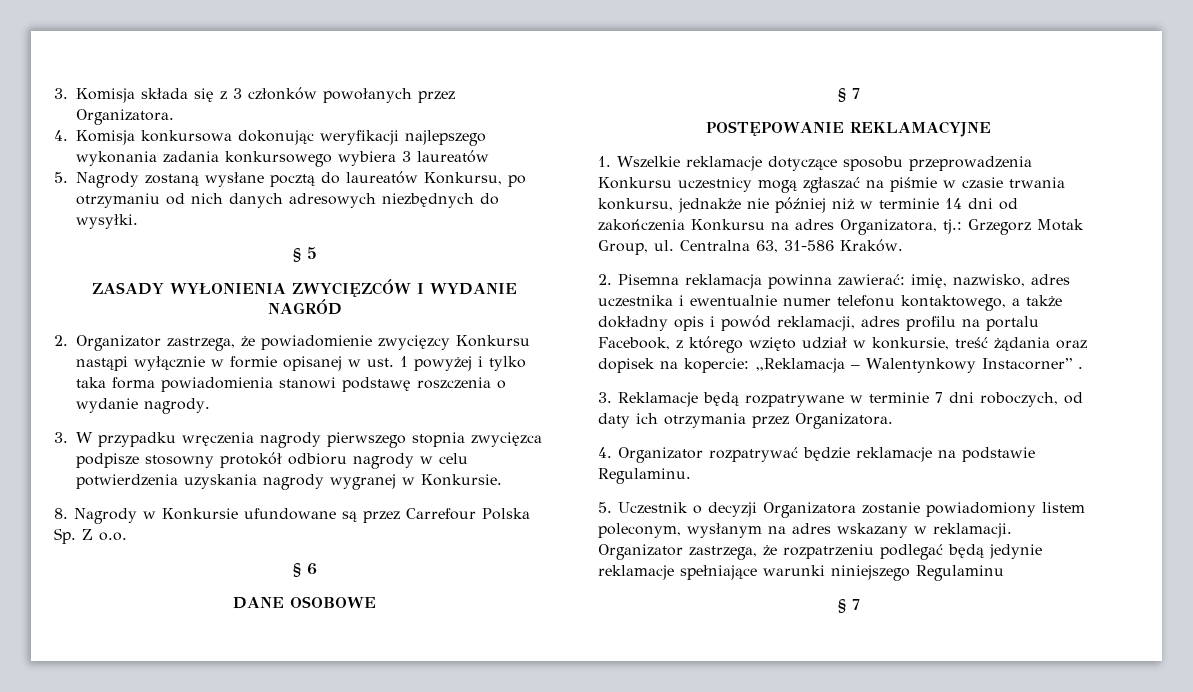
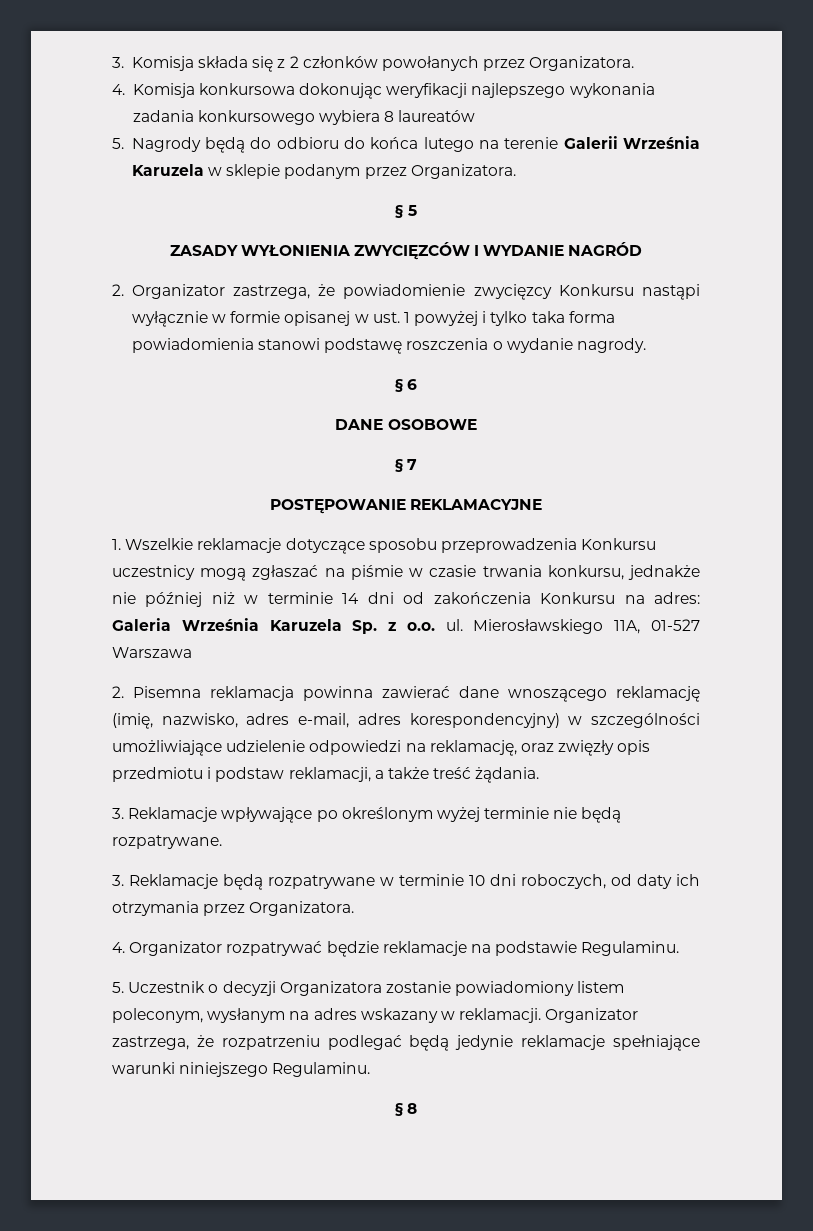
[233,88,242,99] 3 -> [289,56,299,68] 2
[402,151,411,162] 3 -> [384,111,395,122] 8
[145,171,526,187] [76,193,499,208] [76,214,138,229] zostaną wysłane pocztą do laureatów Konkursu, po otrzymaniu od nich danych adresowych niezbędnych do wysyłki. -> [205,136,701,153] [131,164,516,179] będą do odbioru do końca lutego na terenie Galerii Września Karuzela w sklepie podanym przez Organizatora.
[54,432,542,448] [76,452,468,469] [76,474,502,490] [54,508,530,524] [54,528,127,544] // 3. W przypadku wręczenia nagrody pierwszego stopnia zwycięzca podpisze stosowny protokół odbioru nagrody w celu potwierdzenia uzyskania nagrody wygranej w Konkursie. // 8. Nagrody w Konkursie ufundowane są przez Carrefour Polska Sp. Z o.o. -> (646, 345) none
[795,219,1084,235] [598,239,903,255] [598,274,1070,289] [598,295,1062,311] [598,315,1039,331] [598,336,1087,353] [598,358,1083,373] adres Organizatora, tj.: Grzegorz Motak Group, ul. Centralna 63, 31-586 Kraków. // 2. Pisemna reklamacja powinna zawierać: imię, nazwisko, adres uczestnika i ewentualnie numer telefonu kontaktowego, a także dokładny opis i powód reklamacji, adres profilu na portalu Facebook, z którego wzięto udział w konkursie, treść żądania oraz dopisek na kopercie: „Reklamacja – Walentynkowy Instacorner” . -> [653,592,700,604] [112,618,700,634] [112,647,192,658] [112,686,700,702] [112,713,700,729] [112,740,651,756] [112,767,540,783] [112,807,622,823] [112,835,222,849] adres: Galeria Września Karuzela Sp. z o.o. ul. Mierosławskiego 11A, 01-527 Warszawa // 2. Pisemna reklamacja powinna zawierać dane wnoszącego reklamację (imię, nazwisko, adres e-mail, adres korespondencyjny) w szczególności umożliwiające udzielenie odpowiedzi na reklamację, oraz zwięzły opis przedmiotu i podstaw reklamacji, a także treść żądania. // 3. Reklamacje wpływające po określonym wyżej terminie nie będą rozpatrywane.
[935,392,943,403] 7 -> [469,875,485,886] 10
[916,565,1004,581] [837,599,860,613] Regulaminu // § 7 -> [272,1062,371,1077] [394,1103,418,1116] Regulaminu. // § 8

